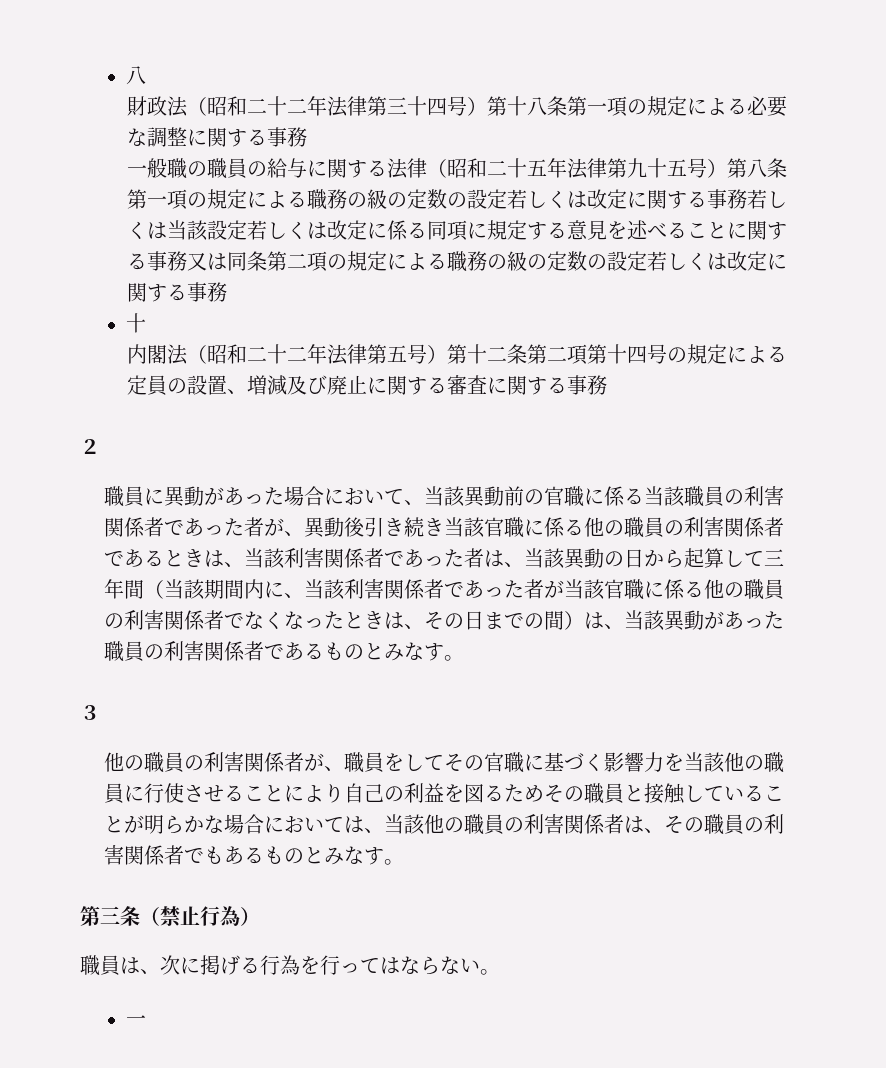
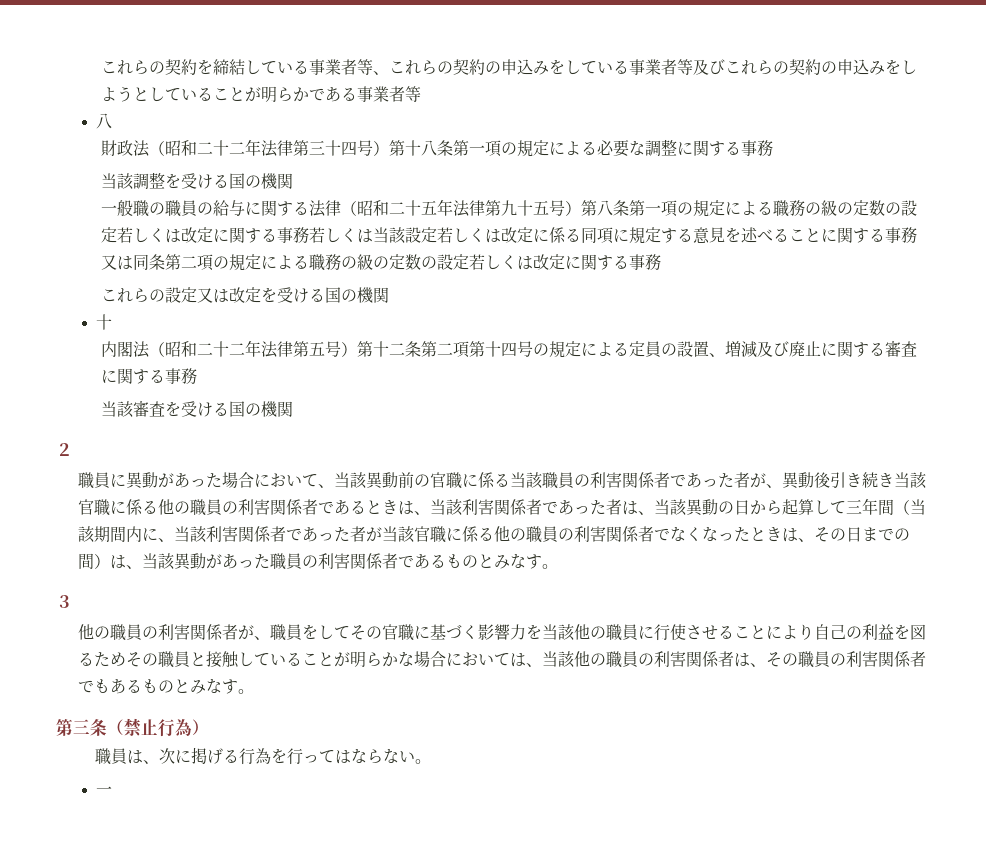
(125, 75) none -> [100,59,917,75] [100,86,421,103] これらの契約を締結している事業者等、これらの契約の申込みをしている事業者等及びこれらの契約の申込みをしようとしていることが明らかである事業者等 //
(308, 137) none -> [100,172,293,190] // 当該調整を受ける国の機関
(228, 292) none -> [100,287,389,303] // これらの設定又は改定を受ける国の機関
(608, 385) none -> [100,400,293,418] // 当該審査を受ける国の機関

